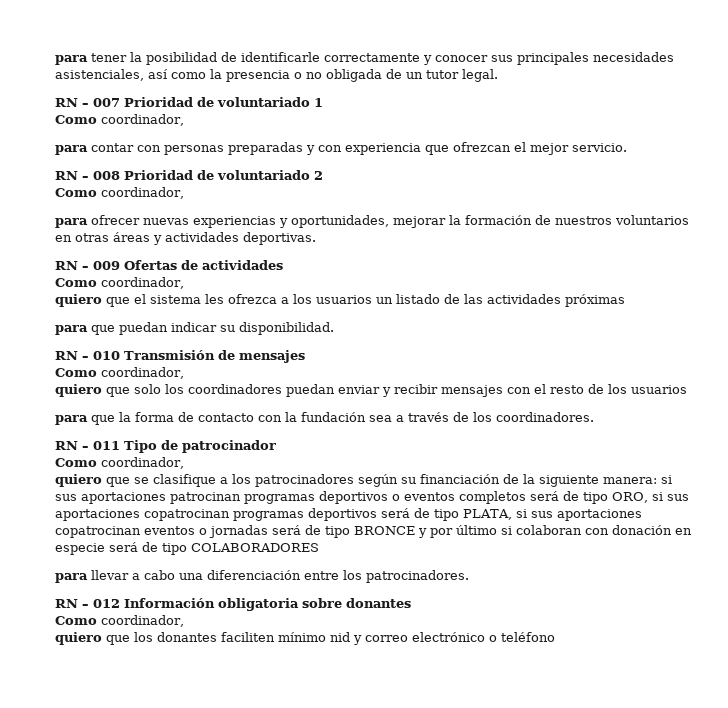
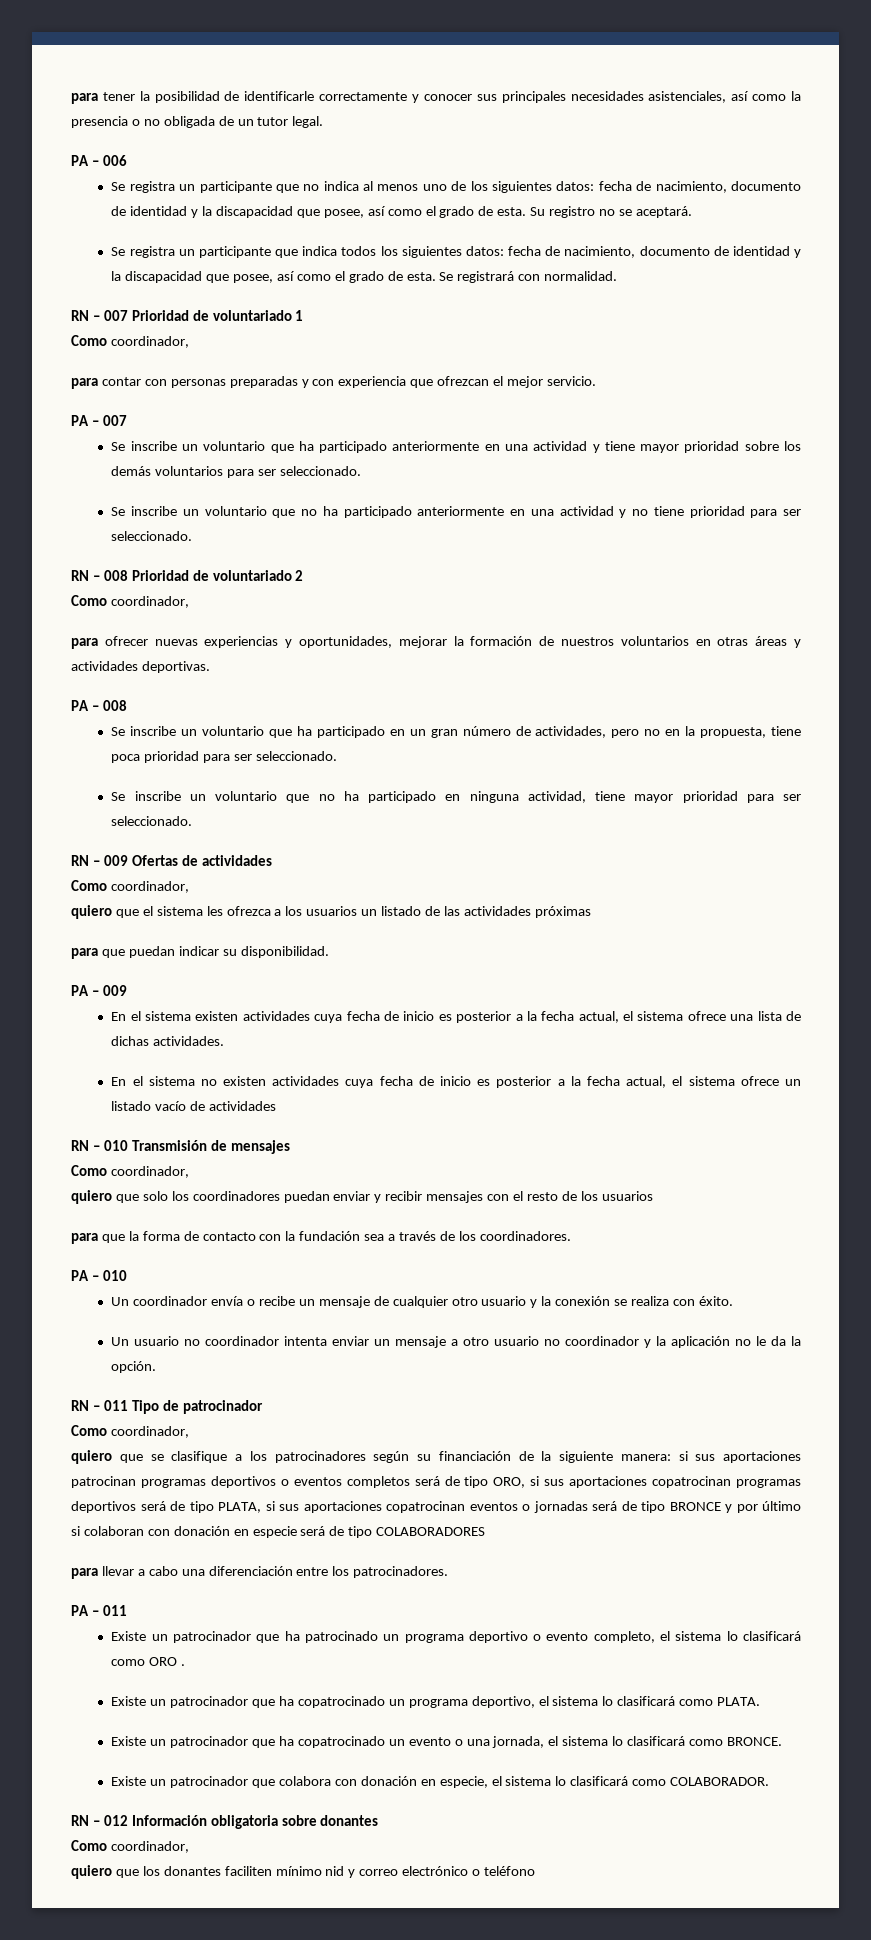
(498, 75) none -> [71,155,127,166] [111,181,801,193] [111,206,692,218] [111,246,801,258] [111,271,618,283] // PA – 006 // Se registra un participante que no indica al menos uno de los siguientes datos: fecha de nacimiento, documento de identidad y la discapacidad que posee, así como el grado de esta. Su registro no se aceptará. // Se registra un participante que indica todos los siguientes datos: fecha de nacimiento, documento de identidad y la discapacidad que posee, así como el grado de esta. Se registrará con normalidad.
(627, 147) none -> [71,415,127,426] [111,441,801,453] [111,466,361,478] [111,506,801,518] [111,531,193,541] // PA – 007 // Se inscribe un voluntario que ha participado anteriormente en una actividad y tiene mayor prioridad sobre los demás voluntarios para ser seleccionado. // Se inscribe un voluntario que no ha participado anteriormente en una actividad y no tiene prioridad para ser seleccionado.
(316, 238) none -> [71,700,127,711] [111,726,802,738] [111,751,337,763] [111,791,801,803] [111,816,193,826] // PA – 008 // Se inscribe un voluntario que ha participado en un gran número de actividades, pero no en la propuesta, tiene poca prioridad para ser seleccionado. // Se inscribe un voluntario que no ha participado en ninguna actividad, tiene mayor prioridad para ser seleccionado.
(334, 328) none -> [71,985,127,996] [111,1011,801,1023] [111,1036,225,1046] [111,1076,801,1088] [111,1101,277,1111] // PA – 009 // En el sistema existen actividades cuya fecha de inicio es posterior a la fecha actual, el sistema ofrece una lista de dichas actividades. // En el sistema no existen actividades cuya fecha de inicio es posterior a la fecha actual, el sistema ofrece un listado vacío de actividades
(594, 417) none -> [71,1270,127,1281] [111,1296,733,1308] [111,1336,802,1348] [111,1361,157,1373] // PA – 010 // Un coordinador envía o recibe un mensaje de cualquier otro usuario y la conexión se realiza con éxito. // Un usuario no coordinador intenta enviar un mensaje a otro usuario no coordinador y la aplicación no le da la opción.
(469, 576) none -> [71,1605,127,1616] [111,1631,802,1643] [111,1657,186,1666] [111,1696,761,1708] [111,1736,782,1748] [111,1776,770,1788] // PA – 011 // Existe un patrocinador que ha patrocinado un programa deportivo o evento completo, el sistema lo clasificará como ORO . // Existe un patrocinador que ha copatrocinado un programa deportivo, el sistema lo clasificará como PLATA. // Existe un patrocinador que ha copatrocinado un evento o una jornada, el sistema lo clasificará como BRONCE. // Existe un patrocinador que colabora con donación en especie, el sistema lo clasificará como COLABORADOR.

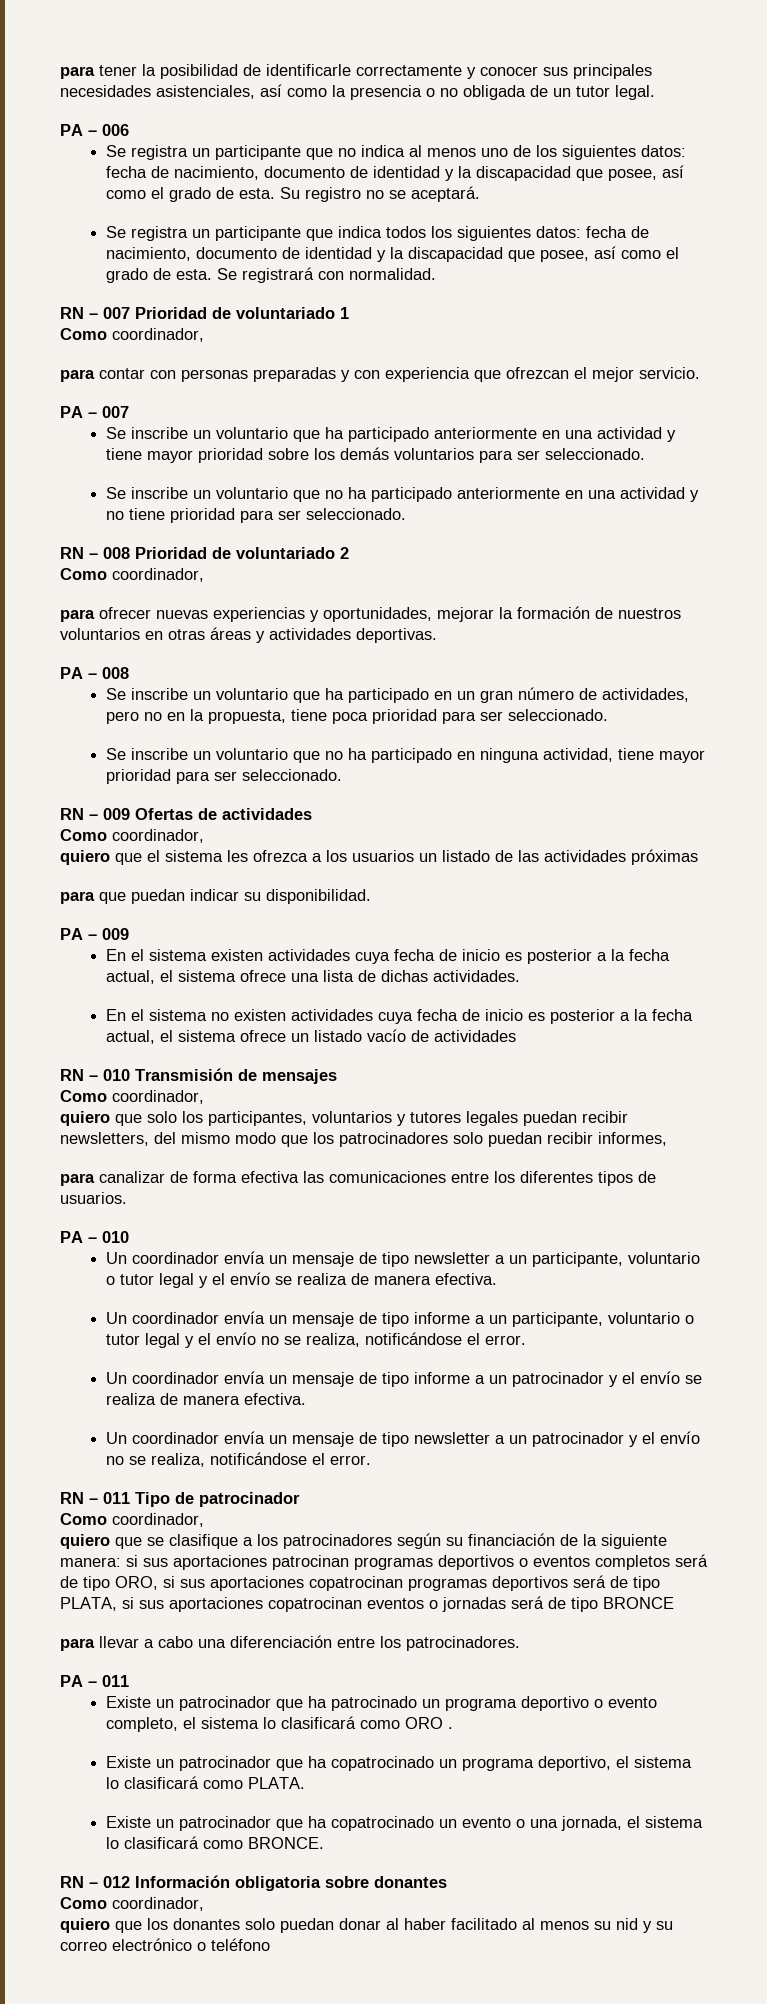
[192,1191,653,1203] [71,1231,571,1244] coordinadores puedan enviar y recibir mensajes con el resto de los usuarios // para que la forma de contacto con la fundación sea a través de los coordinadores. -> [208,1111,628,1126] [60,1132,667,1147] [60,1171,656,1186] [60,1192,127,1204] participantes, voluntarios y tutores legales puedan recibir newsletters, del mismo modo que los patrocinadores solo puedan recibir informes, // para canalizar de forma efectiva las comunicaciones entre los diferentes tipos de usuarios.
[247,1296,733,1308] [111,1336,802,1348] [111,1361,157,1373] o recibe un mensaje de cualquier otro usuario y la conexión se realiza con éxito. // Un usuario no coordinador intenta enviar un mensaje a otro usuario no coordinador y la aplicación no le da la opción. -> [268,1252,700,1267] [105,1272,497,1288] [105,1311,694,1327] [105,1332,526,1348] [105,1371,702,1387] [105,1393,306,1405] [105,1431,700,1447] [105,1452,371,1467] un mensaje de tipo newsletter a un participante, voluntario o tutor legal y el envío se realiza de manera efectiva. // Un coordinador envía un mensaje de tipo informe a un participante, voluntario o tutor legal y el envío no se realiza, notificándose el error. // Un coordinador envía un mensaje de tipo informe a un patrocinador y el envío se realiza de manera efectiva. // Un coordinador envía un mensaje de tipo newsletter a un patrocinador y el envío no se realiza, notificándose el error.
[725,1501,801,1513] [71,1526,486,1538] y por último si colaboran con donación en especie será de tipo COLABORADORES -> (674, 1603) none
[111,1776,770,1788] // Existe un patrocinador que colabora con donación en especie, el sistema lo clasificará como COLABORADOR. -> (324, 1843) none
[224,1866,322,1876] faciliten mínimo -> [245,1918,611,1933] solo puedan donar al haber facilitado al menos su
(356, 1873) none -> [656,1921,673,1930] su

